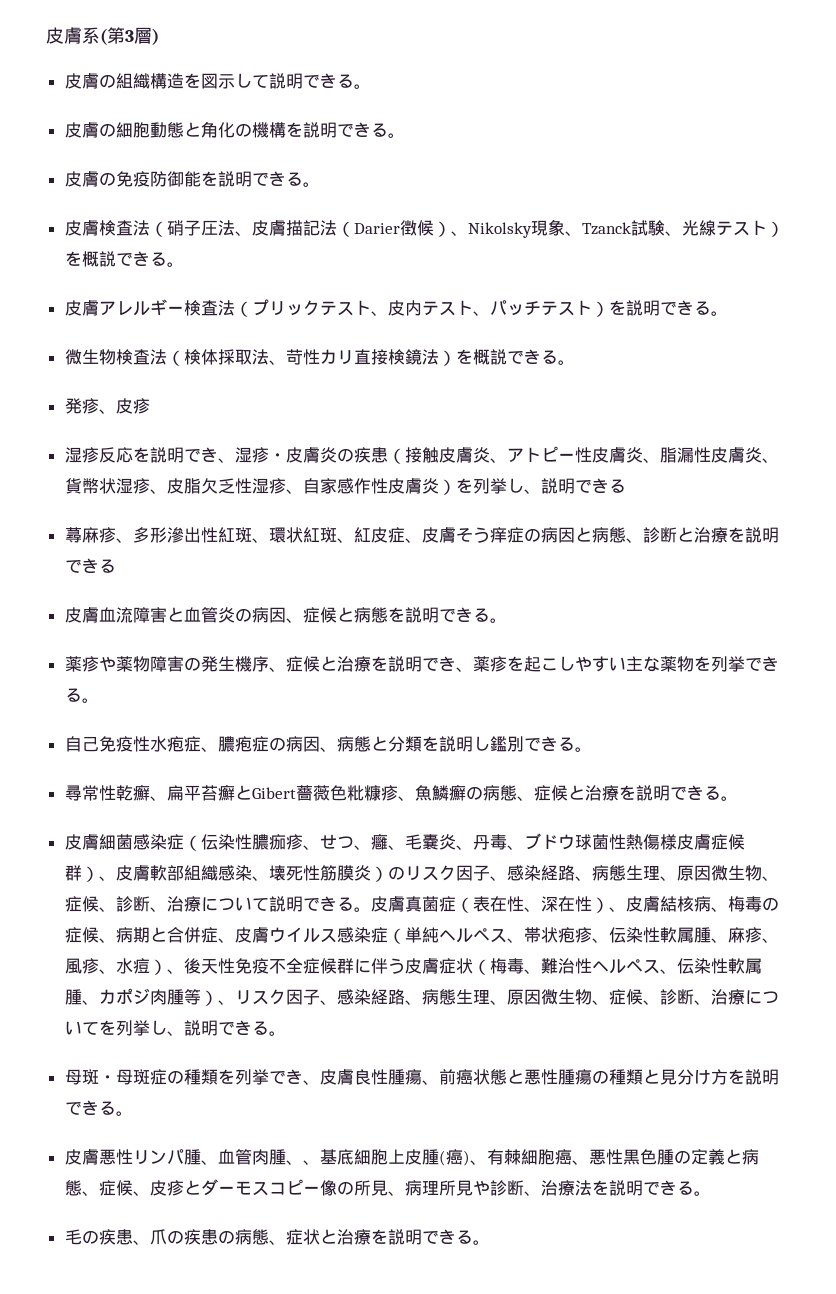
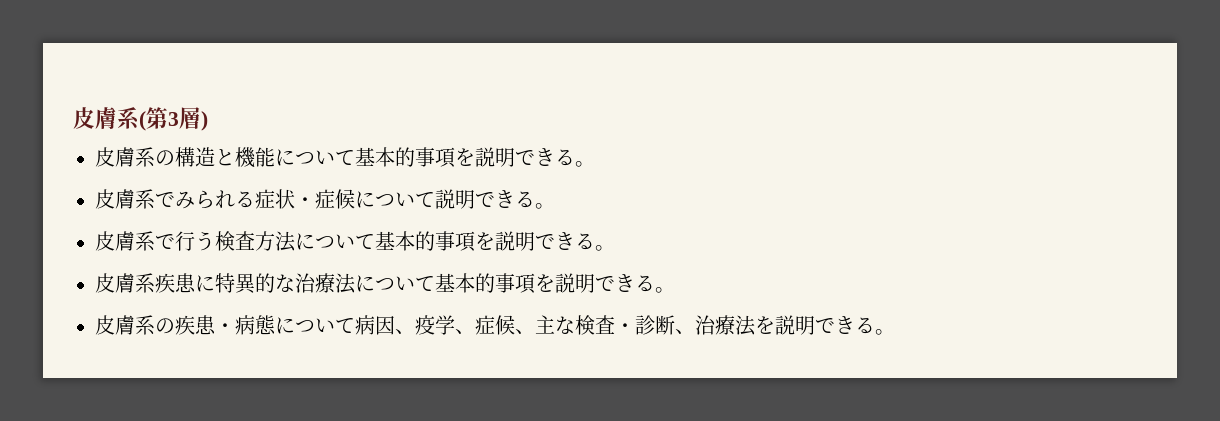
[98,73,252,89] の組織構造を図示し -> [135,147,595,168] [95,189,415,209] 系の構造と機能について基本的事項を説明できる。 // 皮膚系でみられる症状・症候につい
[98,121,405,138] [64,171,320,187] [64,219,784,238] [64,251,184,267] [64,299,728,317] [64,349,575,366] [64,398,150,414] [64,446,779,464] [64,478,626,495] [64,527,779,543] [64,558,116,573] [64,607,507,623] [64,656,779,672] [64,688,99,703] [64,736,592,752] [64,784,738,801] [64,833,745,851] [64,865,779,882] [64,896,779,913] [64,927,779,944] [64,958,762,975] [64,988,779,1006] [64,1020,286,1036] [64,1069,779,1085] [64,1100,133,1116] [64,1149,759,1166] [64,1179,490,1196] の細胞動態と角化の機構を説明できる。 // 皮膚の免疫防御能を説明できる。 // 皮膚検査法（硝子圧法、皮膚描記法（Darier徴候）、Nikolsky現象、Tzanck試験、光線テスト）を概説できる。 // 皮膚アレルギー検査法（プリックテスト、皮内テスト、パッチテスト）を説明できる。 // 微生物検査法（検体採取法、苛性カリ直接検鏡法）を概説できる。 // 発疹、皮疹 // 湿疹反応を説明でき、湿疹・皮膚炎の疾患（接触皮膚炎、アトピー性皮膚炎、脂漏性皮膚炎、貨幣状湿疹、皮脂欠乏性湿疹、自家感作性皮膚炎）を列挙し、説明できる // 蕁麻疹、多形滲出性紅斑、環状紅斑、紅皮症、皮膚そう痒症の病因と病態、診断と治療を説明できる // 皮膚血流障害と血管炎の病因、症候と病態を説明できる。 // 薬疹や薬物障害の発生機序、症候と治療を説明でき、薬疹を起こしやすい主な薬物を列挙できる。 // 自己免疫性水疱症、膿疱症の病因、病態と分類を説明し鑑別できる。 // 尋常性乾癬、扁平苔癬とGibert薔薇色粃糠疹、魚鱗癬の病態、症候と治療を説明できる。 // 皮膚細菌感染症（伝染性膿痂疹、せつ、癰、毛嚢炎、丹毒、ブドウ球菌性熱傷様皮膚症候群）、皮膚軟部組織感染、壊死性筋膜炎）のリスク因子、感染経路、病態生理、原因微生物、症候、診断、治療について説明できる。皮膚真菌症（表在性、深在性）、皮膚結核病、梅毒の症候、病期と合併症、皮膚ウイルス感染症（単純ヘルペス、帯状疱疹、伝染性軟属腫、麻疹、風疹、水痘）、後天性免疫不全症候群に伴う皮膚症状（梅毒、難治性ヘルペス、伝染性軟属腫、カポジ肉腫等）、リスク因子、感染経路、病態生理、原因微生物、症候、診断、治療についてを列挙し、説明できる。 // 母斑・母斑症の種類を列挙でき、皮膚良性腫瘍、前癌状態と悪性腫瘍の種類と見分け方を説明できる。 // 皮膚悪性リンパ腫、血管肉腫、、基底細胞上皮腫(癌)、有棘細胞癌、悪性黒色腫の定義と病態、症候、皮疹とダーモスコピー像の所見、病理所見や -> [135,231,615,252] [95,273,675,294] [95,315,635,335] 系で行う検査方法について基本的事項を説明できる。 // 皮膚系疾患に特異的な治療法について基本的事項を説明できる。 // 皮膚系の疾患・病態について病因、疫学、症候、主な検査・
[64,1229,490,1245] // 毛の疾患、爪の疾患の病態、症状と治療を説明できる。 -> (895, 332) none

